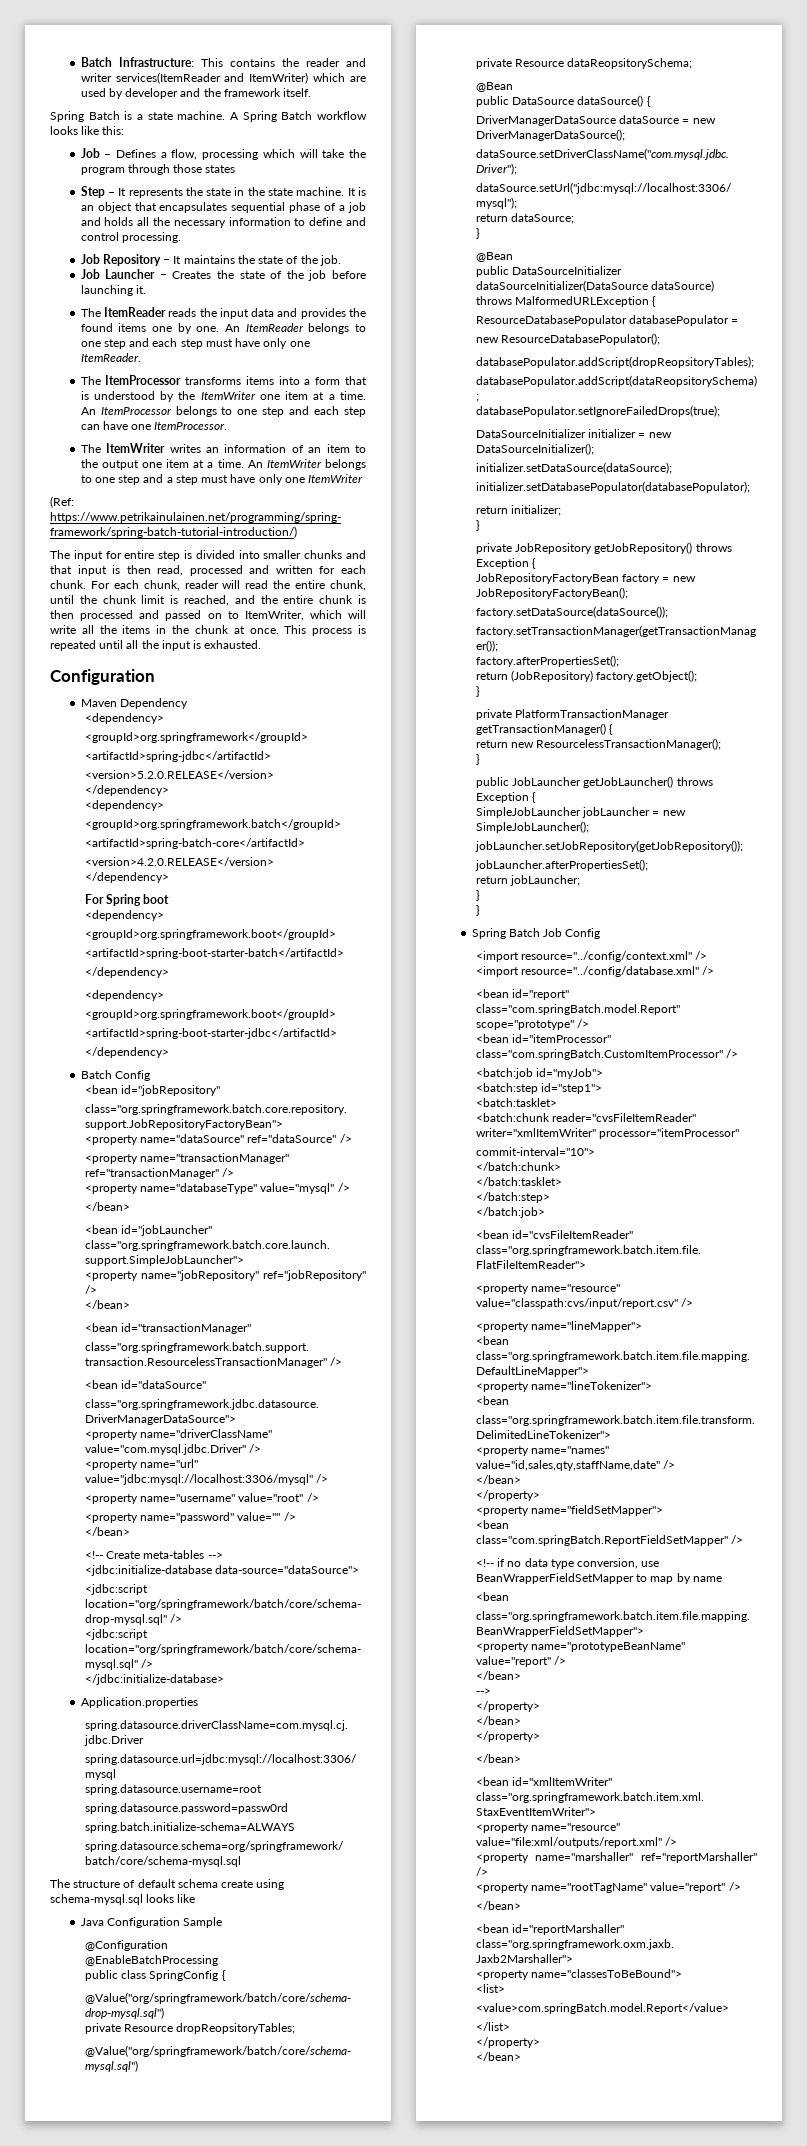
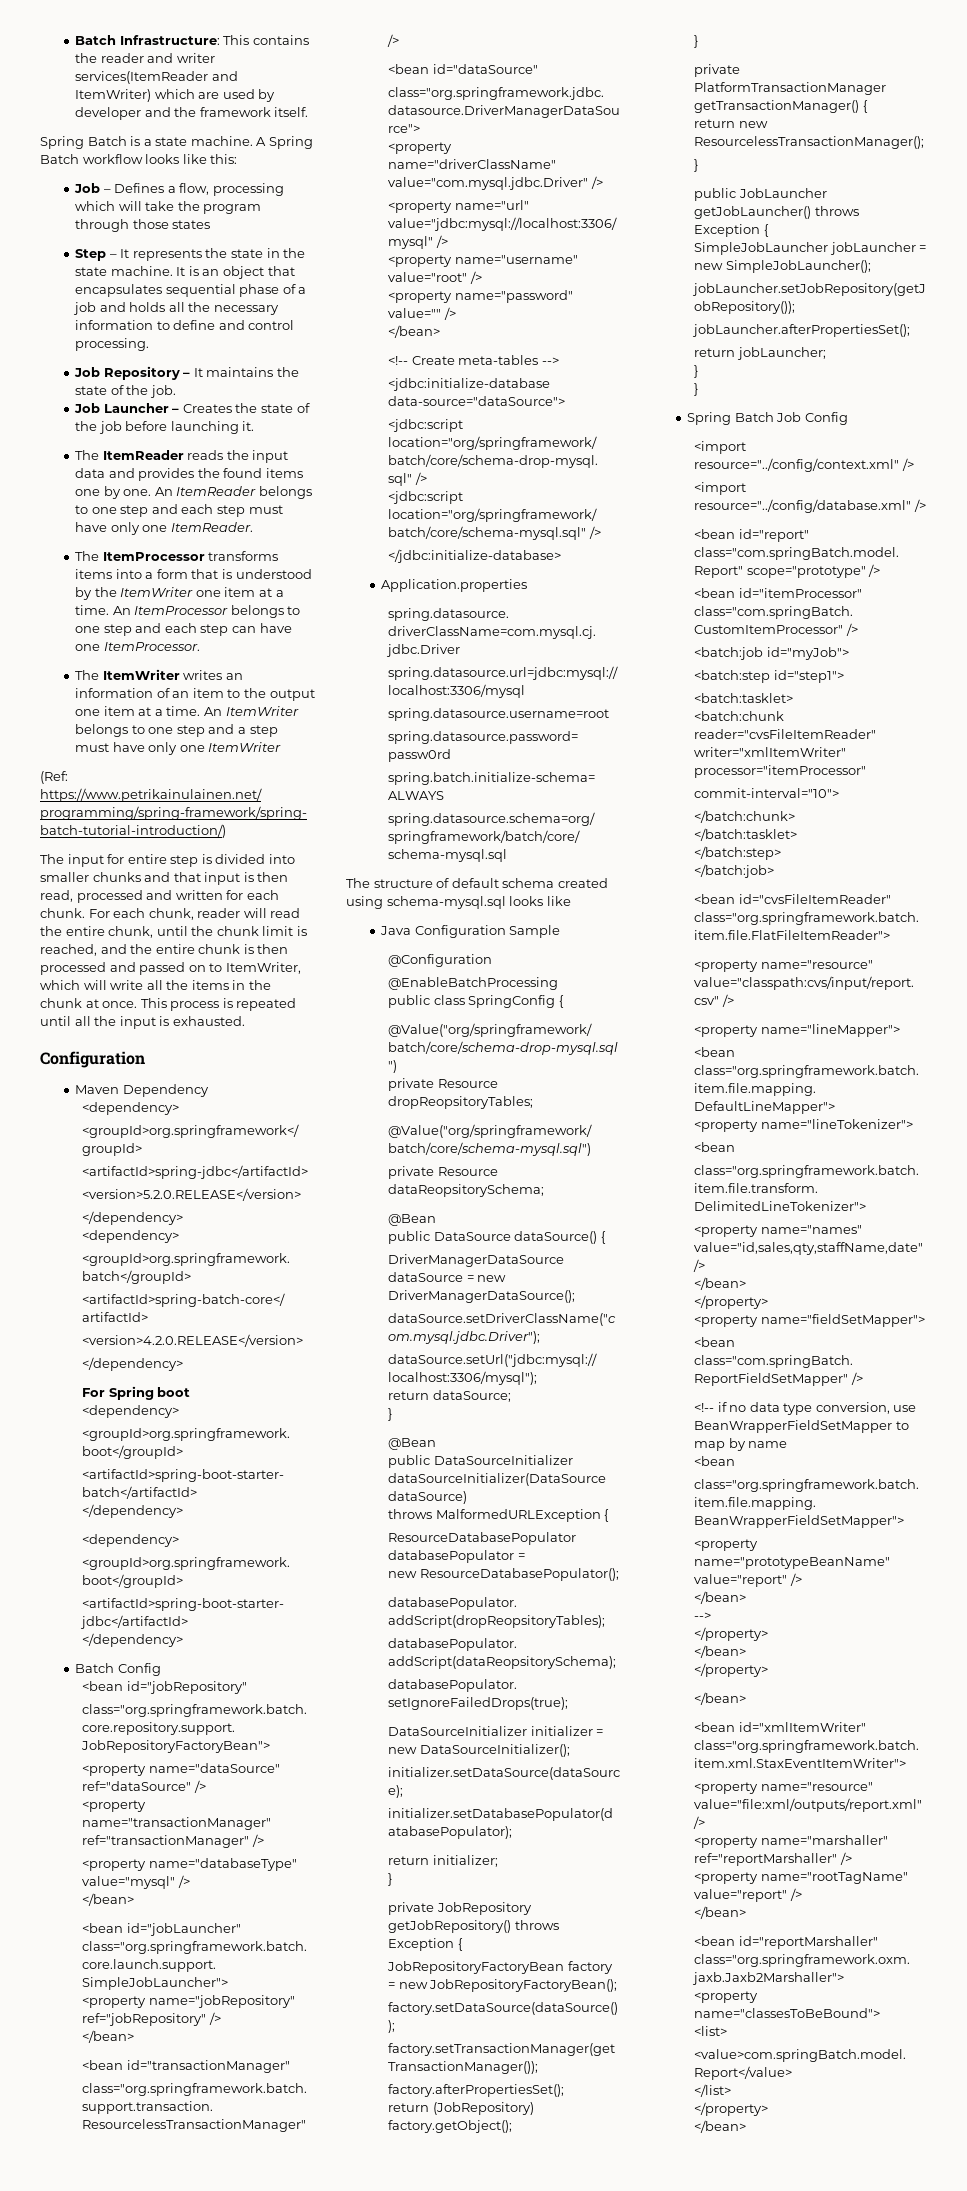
[221,1880,254,1888] create -> [557,878,608,888] created

